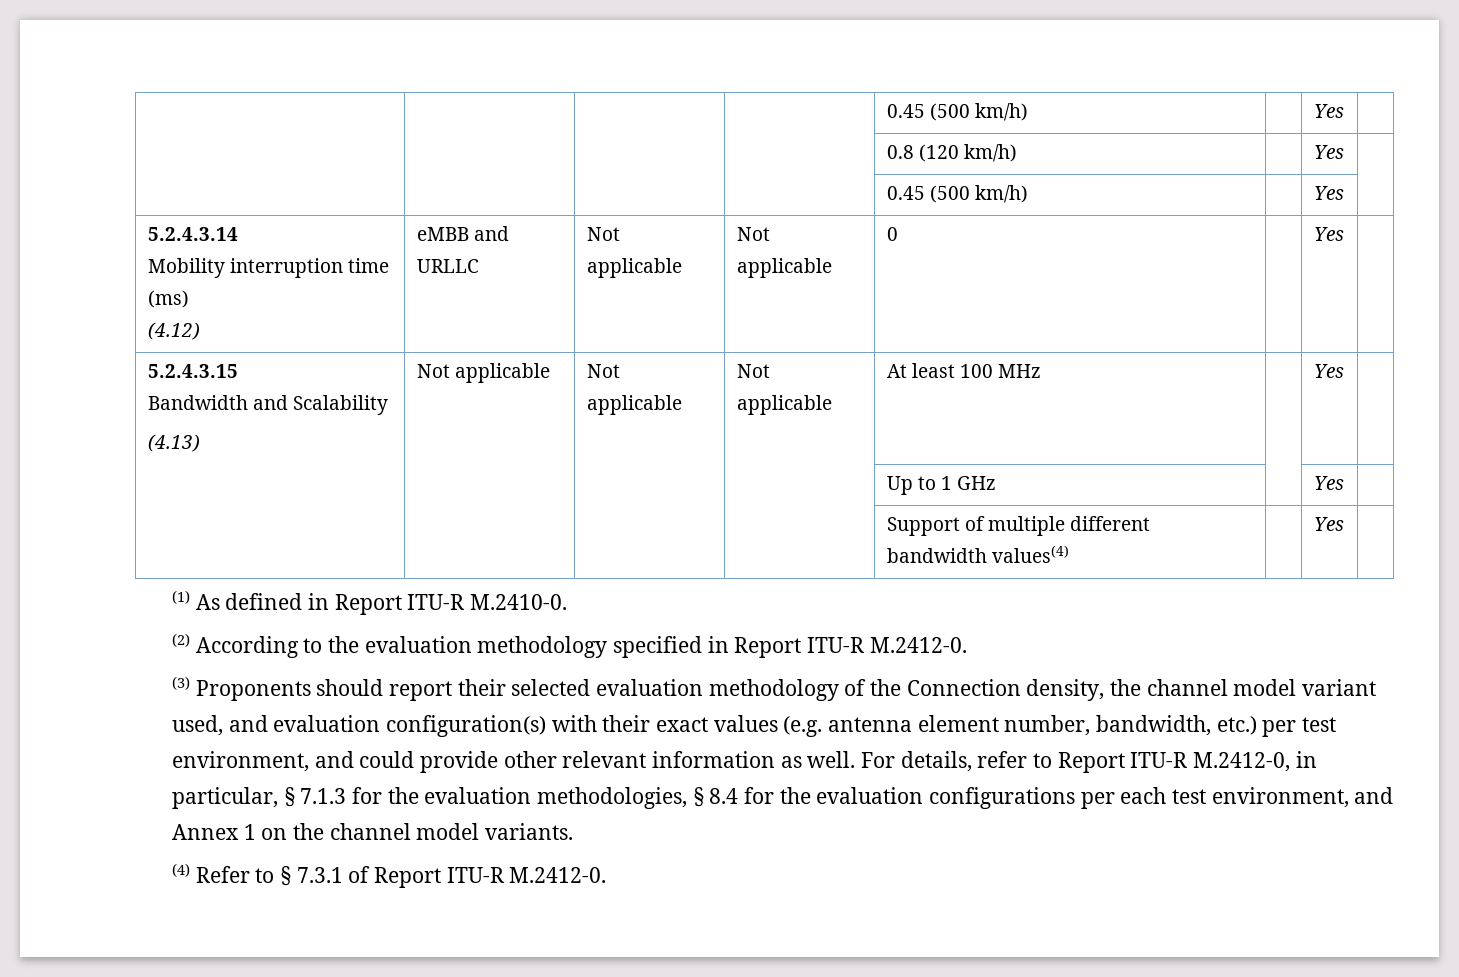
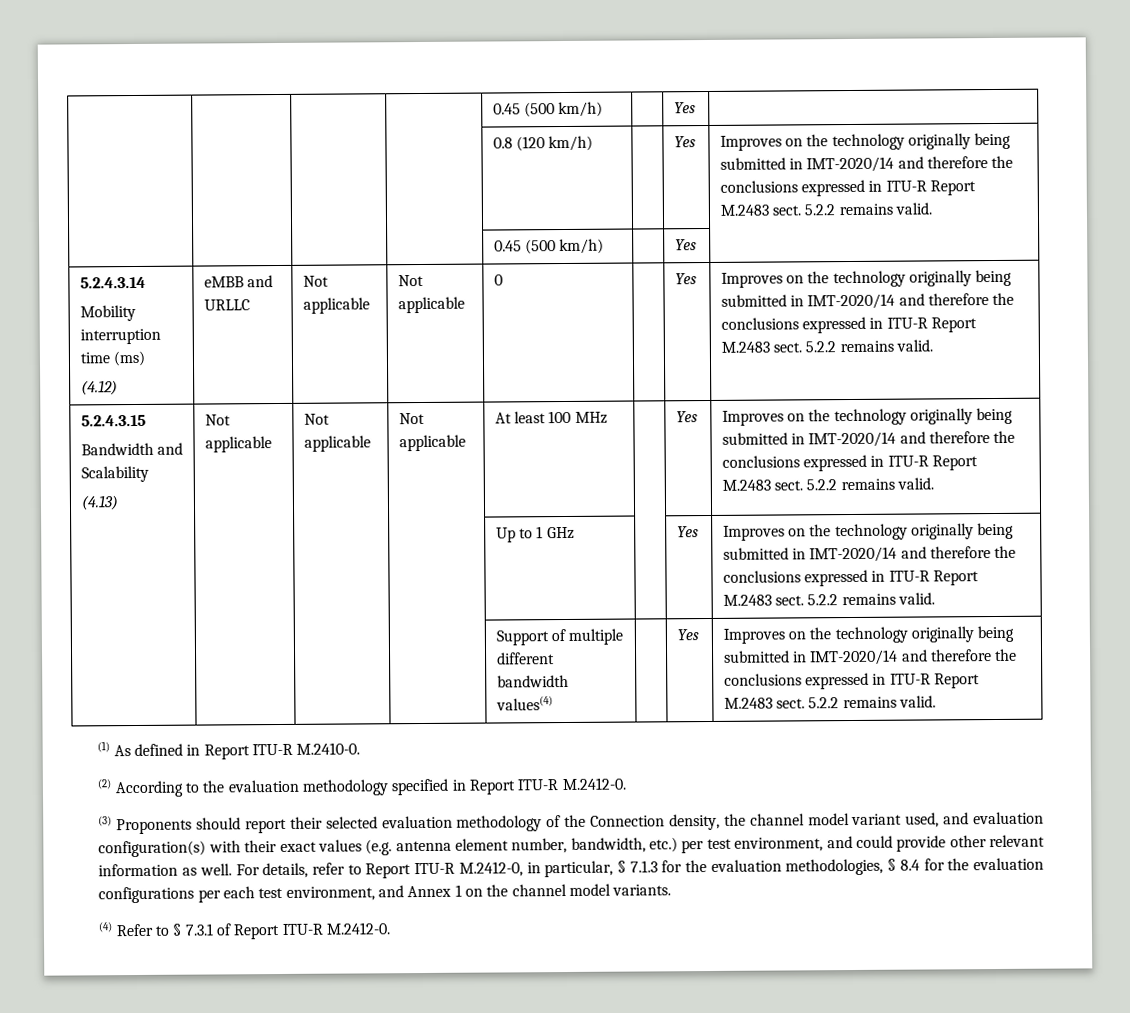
(1344, 152) none -> [719,132,1012,151] [719,155,1014,173] [719,179,977,197] [719,202,933,216] Improves on the technology originally being submitted in IMT-2020/14 and therefore the conclusions expressed in ITU-R Report M.2483 sect. 5.2.2 remains valid.
(1344, 234) none -> [720,269,1013,288] [720,292,1015,310] [720,316,978,334] [720,339,934,353] Improves on the technology originally being submitted in IMT-2020/14 and therefore the conclusions expressed in ITU-R Report M.2483 sect. 5.2.2 remains valid.
(1344, 371) none -> [721,407,1014,426] [721,430,1016,448] [721,454,979,472] [721,477,935,491] Improves on the technology originally being submitted in IMT-2020/14 and therefore the conclusions expressed in ITU-R Report M.2483 sect. 5.2.2 remains valid.
(1344, 483) none -> [722,522,1015,541] [722,545,1017,563] [722,569,980,587] [722,592,936,606] Improves on the technology originally being submitted in IMT-2020/14 and therefore the conclusions expressed in ITU-R Report M.2483 sect. 5.2.2 remains valid.
(1344, 524) none -> [722,625,1015,644] [723,648,1018,666] [723,672,981,690] [723,695,937,709] Improves on the technology originally being submitted in IMT-2020/14 and therefore the conclusions expressed in ITU-R Report M.2483 sect. 5.2.2 remains valid.

